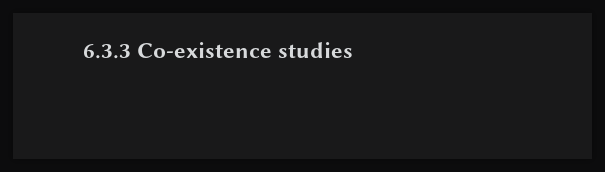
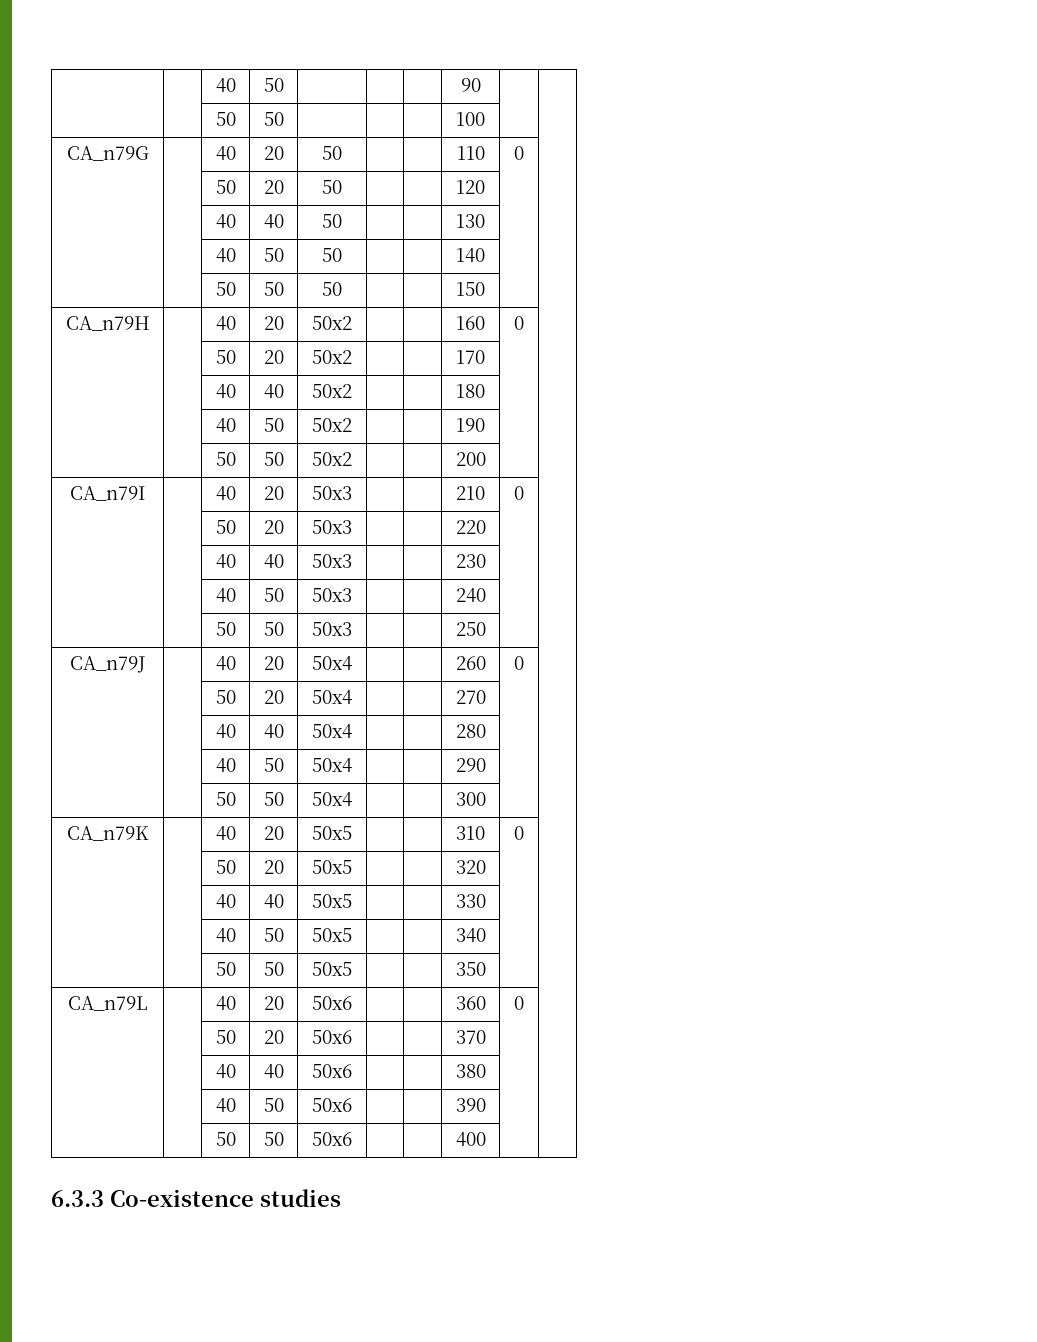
(83, 51) none -> [215,78,236,92] [263,78,284,92] [460,78,481,92] [215,112,236,126] [263,112,284,126] [456,112,485,126] [66,146,149,161] [215,146,236,160] [263,146,284,160] [322,146,342,160] [456,146,485,160] [514,146,524,160] [215,180,236,194] [263,180,284,194] [322,180,342,194] [456,180,485,194] [215,214,236,228] [263,214,284,228] [322,214,342,228] [456,214,485,228] [215,248,236,262] [263,248,284,262] [322,248,342,262] [456,248,485,262] [215,282,236,296] [263,282,284,296] [322,282,342,296] [456,282,485,296] [65,316,150,331] [215,316,236,330] [263,316,284,330] [312,316,352,330] [456,316,485,330] [514,316,524,330] [215,350,236,364] [263,350,284,364] [312,350,352,364] [456,350,485,364] [215,384,236,398] [263,384,284,398] [312,384,352,398] [456,384,485,398] [215,418,236,432] [263,418,284,432] [312,418,352,432] [456,418,485,432] [215,452,236,466] [263,452,284,466] [312,452,352,466] [455,452,486,466] [69,486,146,501] [215,486,236,500] [263,486,284,500] [312,486,352,500] [456,486,485,500] [514,486,524,500] [215,520,236,534] [263,520,284,534] [312,520,352,534] [455,520,486,534] [215,554,236,568] [263,554,284,568] [312,554,352,568] [455,554,486,568] [215,588,236,602] [263,588,284,602] [312,588,352,602] [455,588,486,602] [215,622,236,636] [263,622,284,636] [312,622,352,636] [455,622,486,636] [70,656,145,673] [215,656,236,670] [263,656,284,670] [312,656,352,670] [455,656,486,670] [514,656,524,670] [215,690,236,704] [263,690,284,704] [312,690,352,704] [455,690,486,704] [215,724,236,738] [263,724,284,738] [312,724,352,738] [455,724,486,738] [215,758,236,772] [263,758,284,772] [312,758,352,772] [455,758,486,772] [215,792,236,806] [263,792,284,806] [312,792,352,806] [455,792,486,806] [66,826,149,841] [215,826,236,840] [263,826,284,840] [312,826,352,840] [456,826,485,840] [514,826,524,840] [215,860,236,874] [263,860,284,874] [312,860,352,874] [455,860,486,874] [215,894,236,908] [263,894,284,908] [312,894,352,908] [455,894,486,908] [215,928,236,942] [263,928,284,942] [312,928,352,942] [455,928,486,942] [215,962,236,976] [263,962,284,976] [312,962,352,976] [455,962,486,976] [67,996,148,1011] [215,996,236,1010] [263,996,284,1010] [312,996,352,1010] [455,996,486,1010] [514,996,524,1010] [215,1030,236,1044] [263,1030,284,1044] [312,1030,352,1044] [455,1030,486,1044] [215,1064,236,1078] [263,1064,284,1078] [312,1064,352,1078] [455,1064,486,1078] [215,1098,236,1112] [263,1098,284,1112] [312,1098,352,1112] [455,1098,486,1112] [215,1132,236,1146] [263,1132,284,1146] [312,1132,352,1146] [455,1132,486,1146] | | 40 | 50 | | | | 90 | | // | | 50 | 50 | | | | 100 | | // CA_n79G | | 40 | 20 | 50 | | | 110 | 0 | // | | 50 | 20 | 50 | | | 120 | | // | | 40 | 40 | 50 | | | 130 | | // | | 40 | 50 | 50 | | | 140 | | // | | 50 | 50 | 50 | | | 150 | | // CA_n79H | | 40 | 20 | 50x2 | | | 160 | 0 | // | | 50 | 20 | 50x2 | | | 170 | | // | | 40 | 40 | 50x2 | | | 180 | | // | | 40 | 50 | 50x2 | | | 190 | | // | | 50 | 50 | 50x2 | | | 200 | | // CA_n79I | | 40 | 20 | 50x3 | | | 210 | 0 | // | | 50 | 20 | 50x3 | | | 220 | | // | | 40 | 40 | 50x3 | | | 230 | | // | | 40 | 50 | 50x3 | | | 240 | | // | | 50 | 50 | 50x3 | | | 250 | | // CA_n79J | | 40 | 20 | 50x4 | | | 260 | 0 | // | | 50 | 20 | 50x4 | | | 270 | | // | | 40 | 40 | 50x4 | | | 280 | | // | | 40 | 50 | 50x4 | | | 290 | | // | | 50 | 50 | 50x4 | | | 300 | | // CA_n79K | | 40 | 20 | 50x5 | | | 310 | 0 | // | | 50 | 20 | 50x5 | | | 320 | | // | | 40 | 40 | 50x5 | | | 330 | | // | | 40 | 50 | 50x5 | | | 340 | | // | | 50 | 50 | 50x5 | | | 350 | | // CA_n79L | | 40 | 20 | 50x6 | | | 360 | 0 | // | | 50 | 20 | 50x6 | | | 370 | | // | | 40 | 40 | 50x6 | | | 380 | | // | | 40 | 50 | 50x6 | | | 390 | | // | | 50 | 50 | 50x6 | | | 400 | | //

